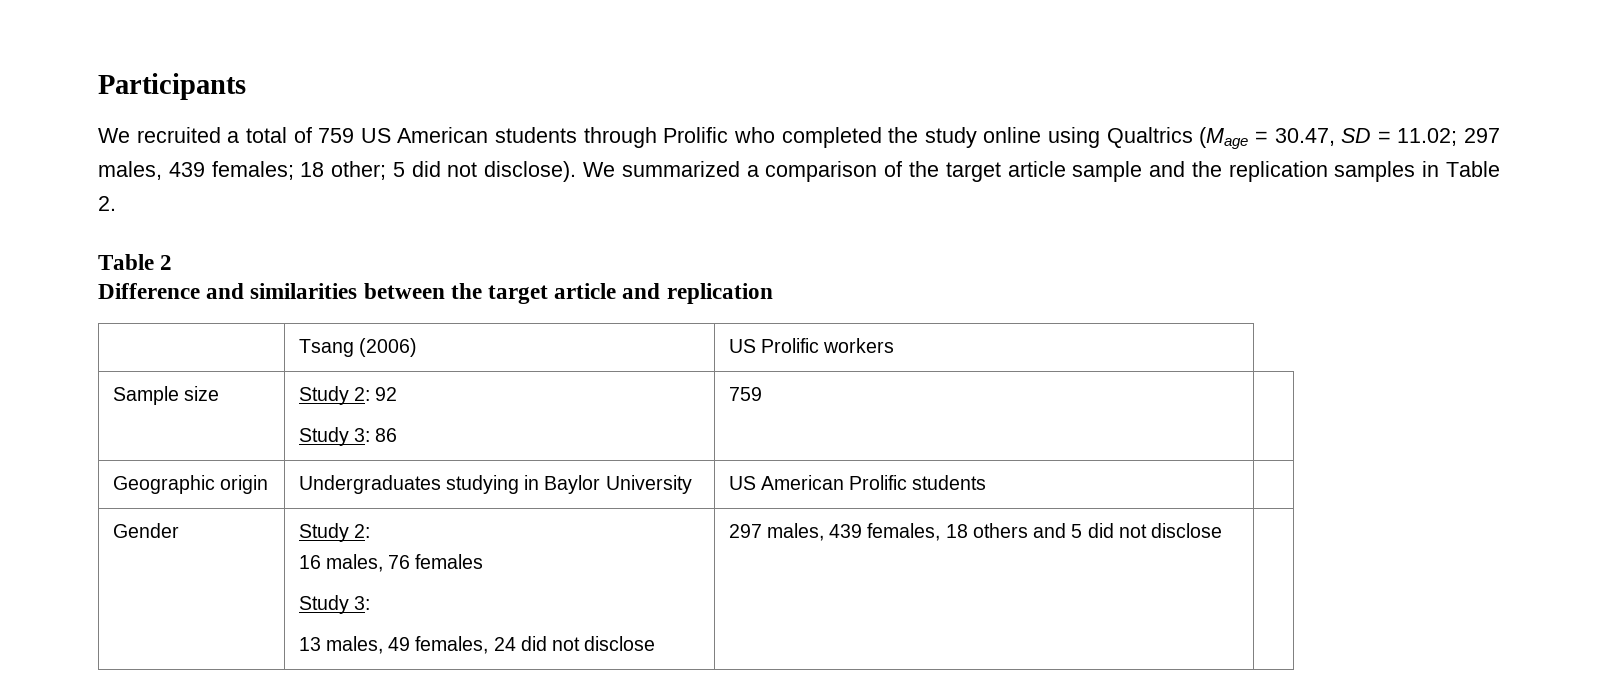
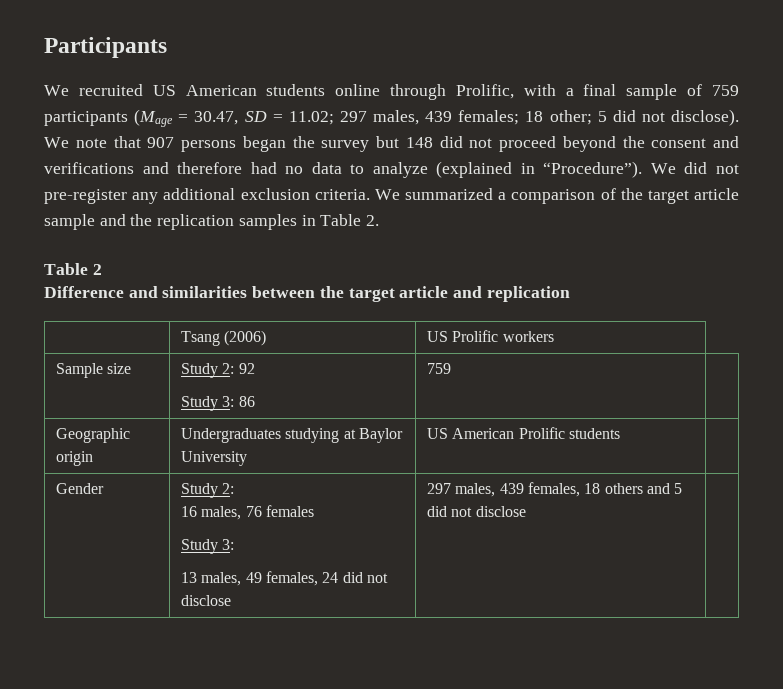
[227,127,1193,148] a total of 759 US American students through Prolific who completed the study online using Qualtrics -> [152,84,739,100] [44,111,128,126] US American students online through Prolific, with a final sample of 759 participants
(616, 169) none -> [75,136,739,152] [44,161,740,178] [44,188,400,204] note that 907 persons began the survey but 148 did not proceed beyond the consent and verifications and therefore had no data to analyze (explained in “Procedure”). We did not pre-register any additional exclusion criteria. We
[524,475,540,490] in -> [343,429,356,439] at

